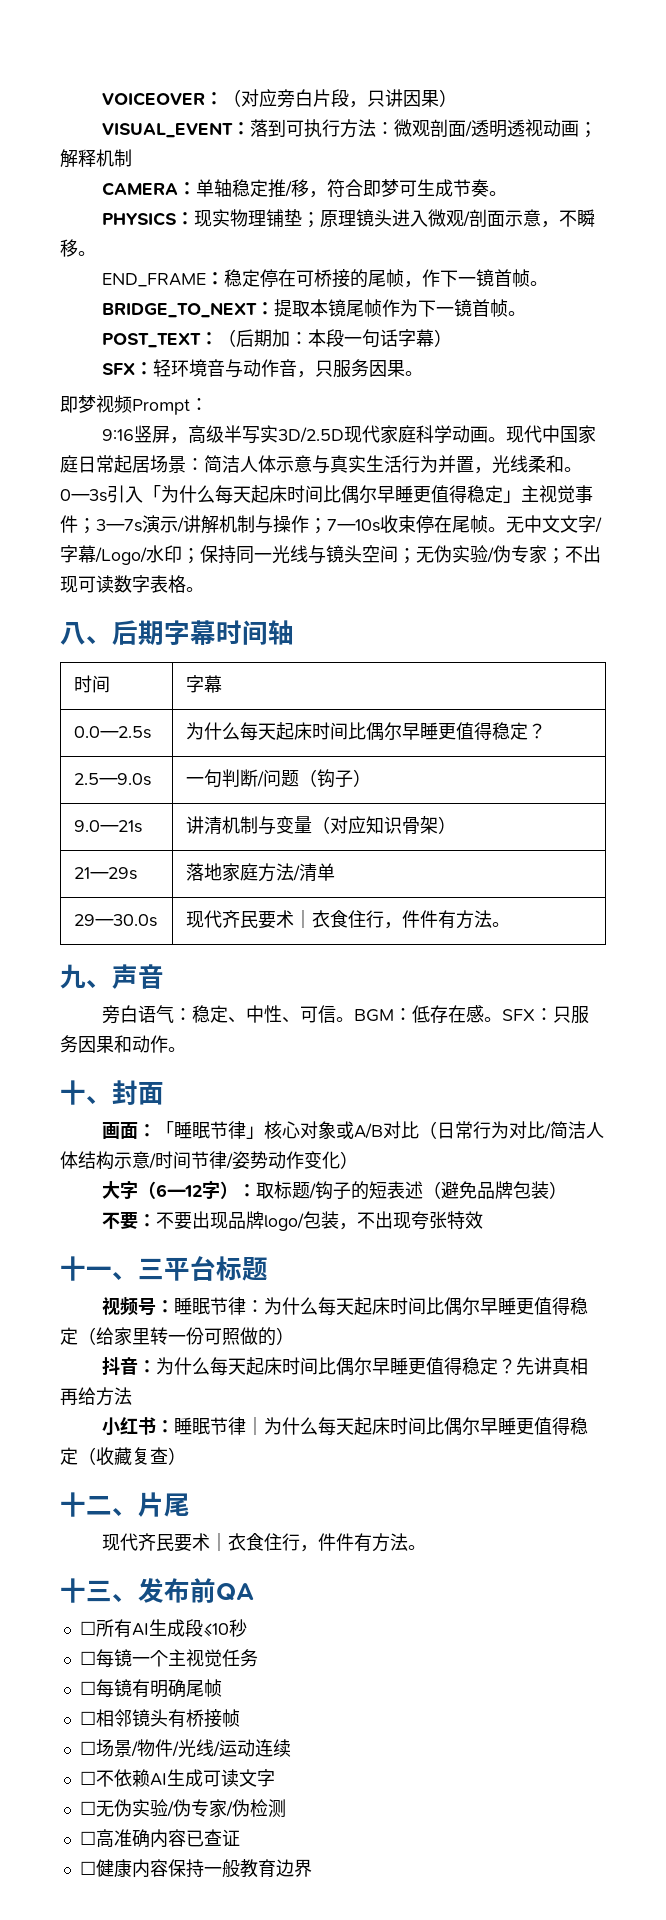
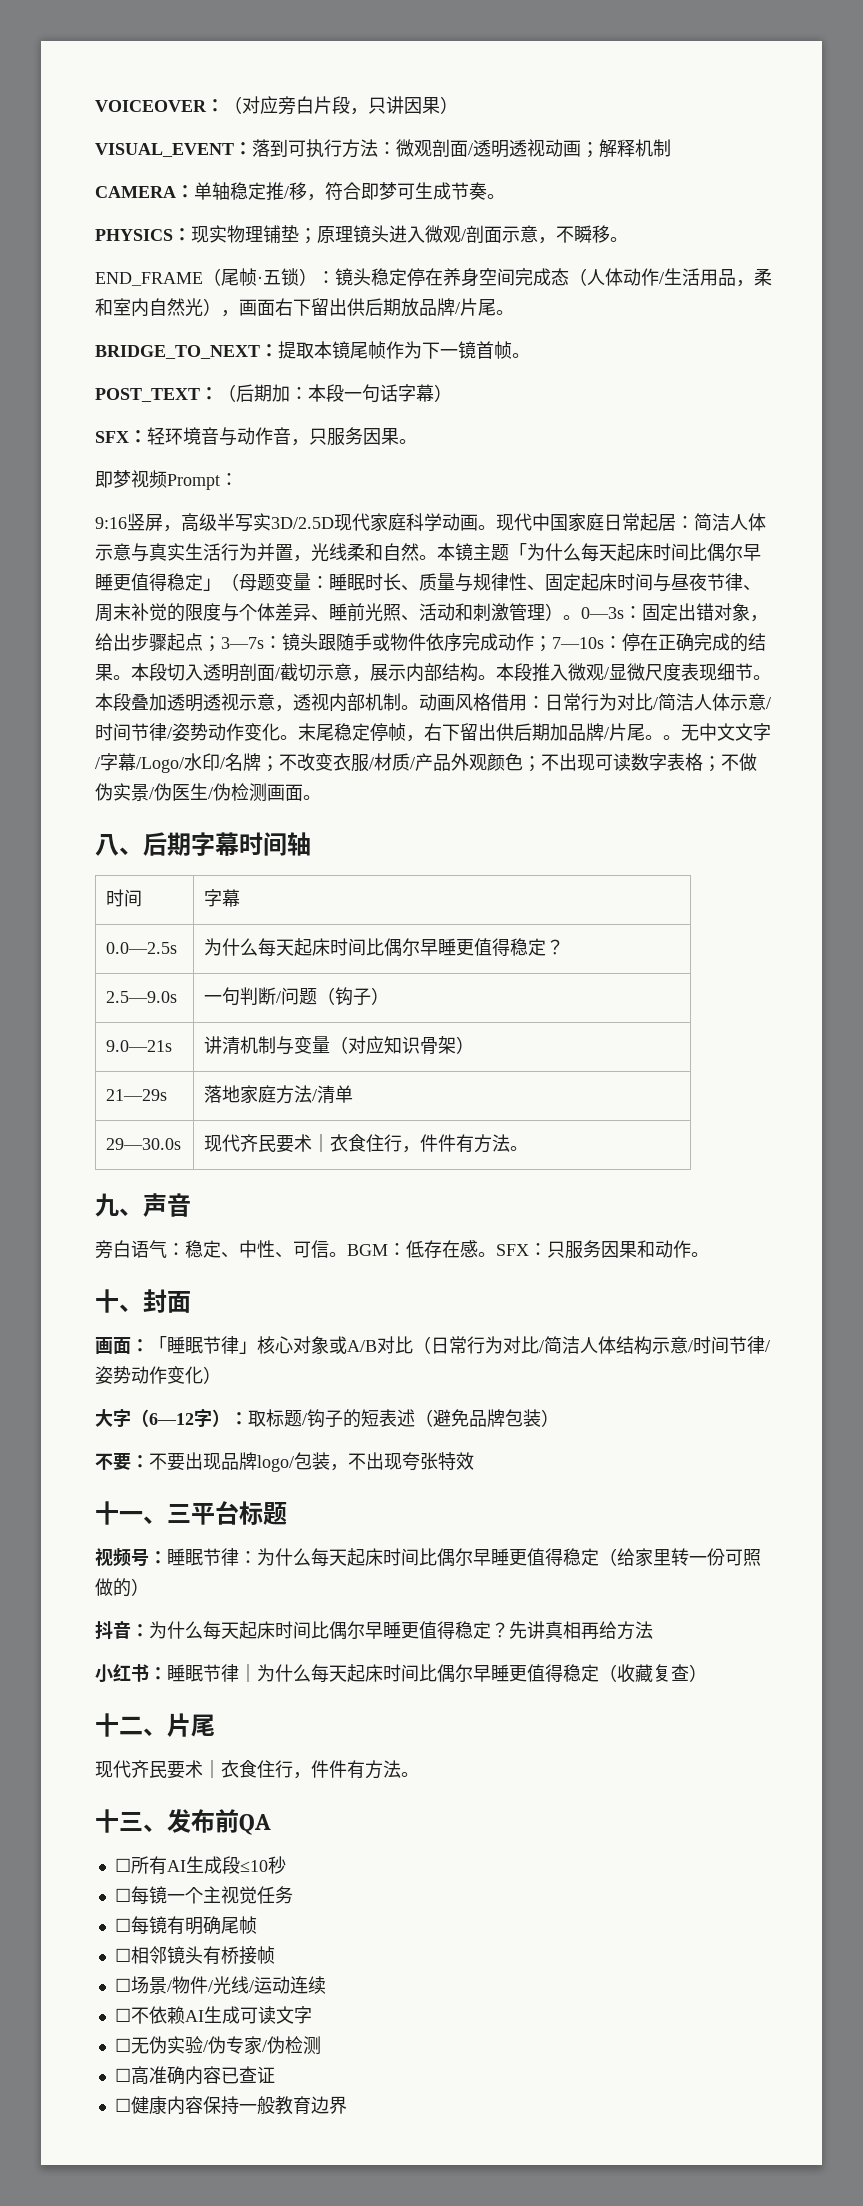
[206,269,531,288] ：稳定停在可桥接的尾帧，作下一镜首帧 -> [203,268,772,287] [95,298,496,317] （尾帧·五锁）：镜头稳定停在养身空间完成态（人体动作/生活用品，柔和室内自然光），画面右下留出供后期放品牌/片尾
[150,455,186,473] 场景 -> (676, 522) none
[564,467,582,472] [60,485,143,503] 。0—3s引入 -> [383,543,509,561] 自然。本镜主题
[521,485,593,503] [60,515,488,534] 主视觉事件；3—7s演示/讲解机制与操作；7—10s收束停在尾帧 -> [221,573,761,592] [95,603,768,622] [95,633,766,652] [95,663,771,682] [95,693,771,712] [95,723,663,742] （母题变量：睡眠时长、质量与规律性、固定起床时间与昼夜节律、周末补觉的限度与个体差异、睡前光照、活动和刺激管理）。0—3s：固定出错对象，给出步骤起点；3—7s：镜头跟随手或物件依序完成动作；7—10s：停在正确完成的结果。本段切入透明剖面/截切示意，展示内部结构。本段推入微观/显微尺度表现细节。本段叠加透明透视示意，透视内部机制。动画风格借用：日常行为对比/简洁人体示意/时间节律/姿势动作变化。末尾稳定停帧，右下留出供后期加品牌/片尾。
[182,545,547,564] ；保持同一光线与镜头空间；无伪实验/伪专家 -> [220,753,523,772] /名牌；不改变衣服/材质/产品外观颜色
(186, 584) none -> [703,753,757,772] [95,783,303,802] ；不做伪实景/伪医生/伪检测画面

